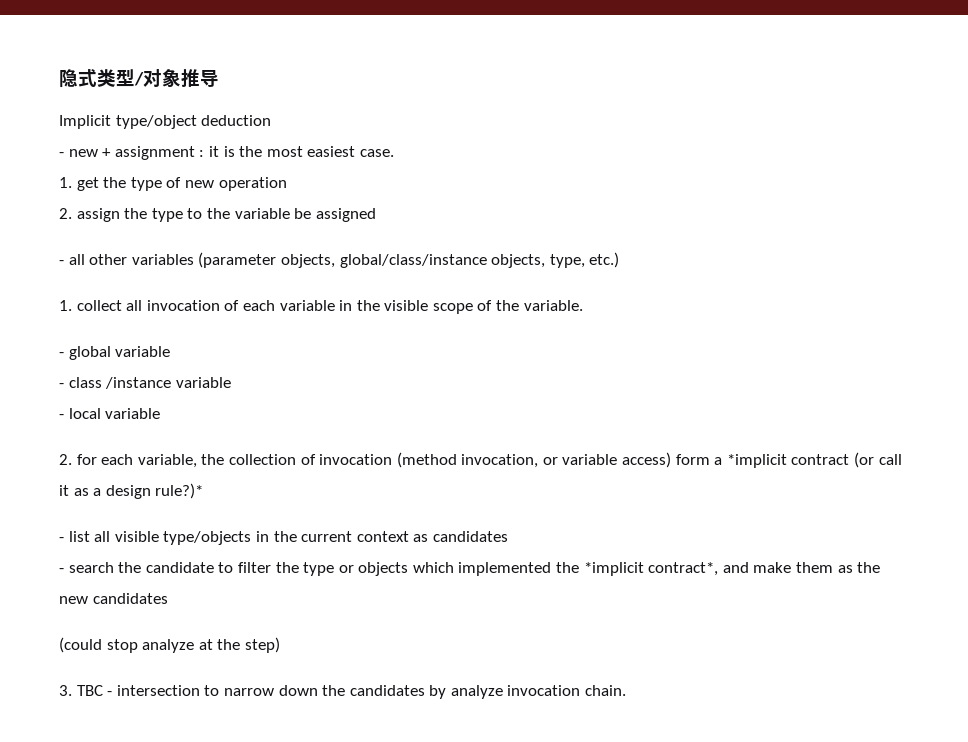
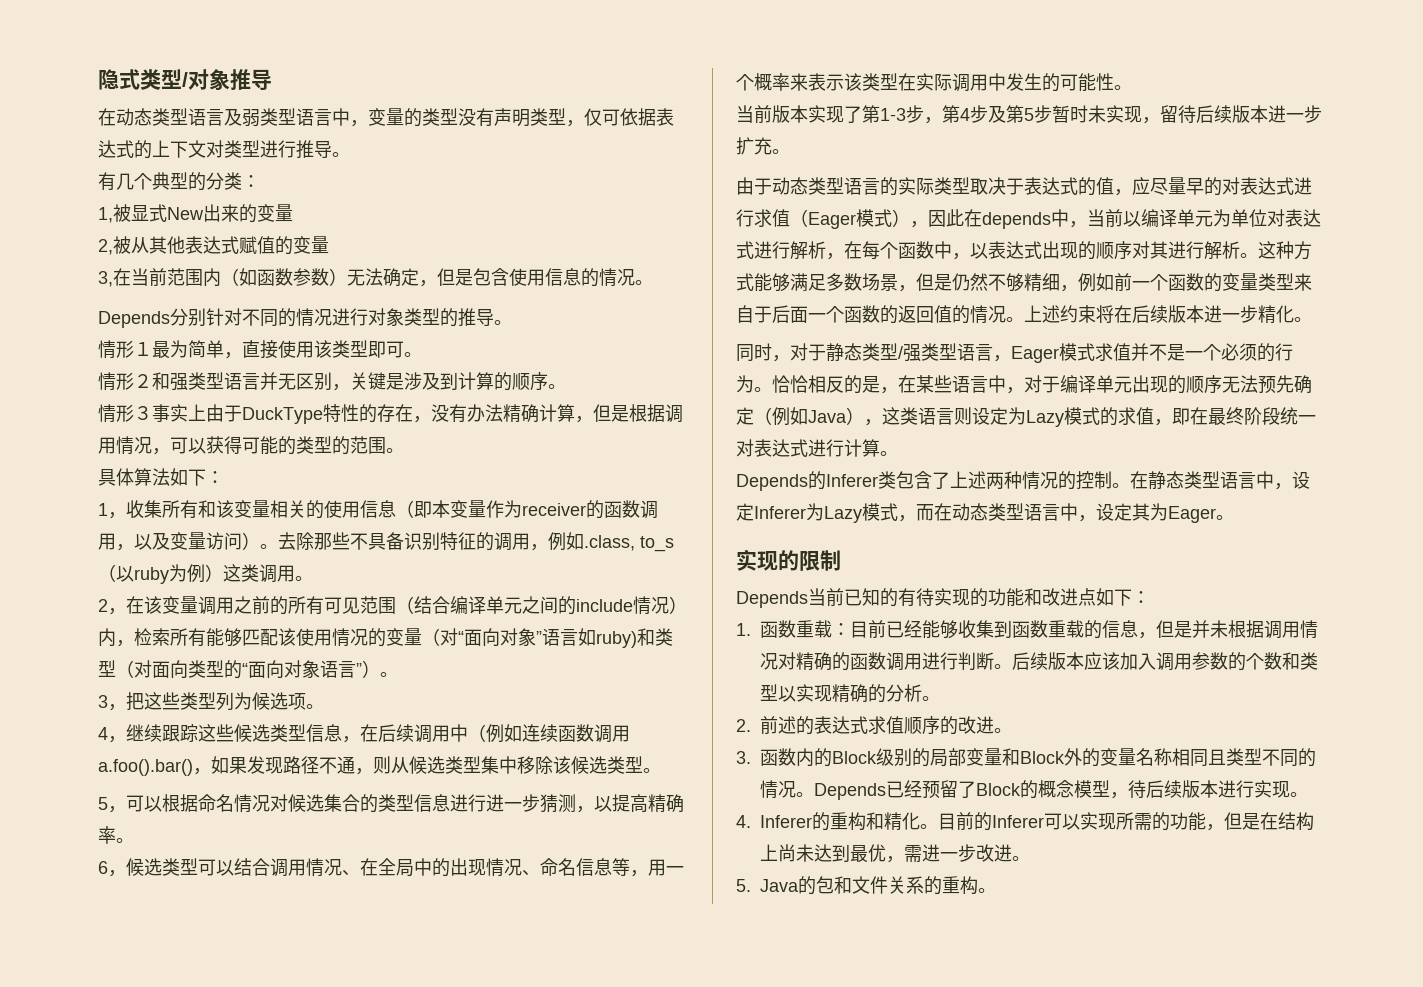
[59,115,272,129] [59,146,394,160] [59,177,287,191] [59,208,376,222] [59,252,620,268] [59,300,583,314] [59,346,171,360] [59,377,231,389] [59,408,161,419] [59,452,902,468] [59,483,204,499] [59,531,508,545] [59,562,881,576] [59,593,168,604] [59,637,280,653] [59,685,627,699] Implicit type/object deduction // - new + assignment : it is the most easiest case. // 1. get the type of new operation // 2. assign the type to the variable be assigned // - all other variables (parameter objects, global/class/instance objects, type, etc.) // 1. collect all invocation of each variable in the visible scope of the variable. // - global variable // - class /instance variable // - local variable // 2. for each variable, the collection of invocation (method invocation, or variable access) form a *implicit contract (or call it as a design rule?)* // - list all visible type/objects in the current context as candidates // - search the candidate to filter the type or objects which implemented the *implicit contract*, and make them as the new candidates // (could stop analyze at the step) // 3. TBC - intersection to narrow down the candidates by analyze invocation chain. -> [98,108,674,127] [98,140,350,159] [98,172,260,191] [98,204,293,223] [98,236,329,255] [98,268,653,287] [98,308,512,328] [98,340,422,359] [98,372,566,391] [98,404,683,424] [98,436,404,455] [98,468,224,486] [98,500,658,519] [98,532,674,552] [98,564,313,584] [98,596,687,615] [98,628,673,648] [98,660,398,679] [98,692,324,711] [98,724,630,743] [98,756,661,776] [98,794,684,813] [98,826,134,844] [98,858,684,877] [736,73,1132,92] [736,105,1322,124] [736,137,790,155] [736,177,1312,196] [736,209,1321,229] [736,241,1312,260] [736,273,1312,292] [736,305,1312,324] [736,343,1293,363] [736,375,1312,394] [736,407,1316,427] [736,439,898,457] [736,471,1310,491] [736,503,1234,523] [736,549,841,571] [736,588,1150,608] [736,620,1318,639] [760,652,1318,671] [760,684,940,703] [736,716,1012,735] [736,748,1316,767] [760,780,1308,800] [736,812,1314,831] [760,844,1030,863] [736,876,996,895] 在动态类型语言及弱类型语言中，变量的类型没有声明类型，仅可依据表达式的上下文对类型进行推导。 // 有几个典型的分类： // 1,被显式New出来的变量 // 2,被从其他表达式赋值的变量 // 3,在当前范围内（如函数参数）无法确定，但是包含使用信息的情况。 // Depends分别针对不同的情况进行对象类型的推导。 // 情形１最为简单，直接使用该类型即可。 // 情形２和强类型语言并无区别，关键是涉及到计算的顺序。 // 情形３事实上由于DuckType特性的存在，没有办法精确计算，但是根据调用情况，可以获得可能的类型的范围。 // 具体算法如下： // 1，收集所有和该变量相关的使用信息（即本变量作为receiver的函数调用，以及变量访问）。去除那些不具备识别特征的调用，例如.class, to_s（以ruby为例）这类调用。 // 2，在该变量调用之前的所有可见范围（结合编译单元之间的include情况）内，检索所有能够匹配该使用情况的变量（对“面向对象”语言如ruby)和类型（对面向类型的“面向对象语言”）。 // 3，把这些类型列为候选项。 // 4，继续跟踪这些候选类型信息，在后续调用中（例如连续函数调用a.foo().bar()，如果发现路径不通，则从候选类型集中移除该候选类型。 // 5，可以根据命名情况对候选集合的类型信息进行进一步猜测，以提高精确率。 // 6，候选类型可以结合调用情况、在全局中的出现情况、命名信息等，用一个概率来表示该类型在实际调用中发生的可能性。 // 当前版本实现了第1-3步，第4步及第5步暂时未实现，留待后续版本进一步扩充。 // 由于动态类型语言的实际类型取决于表达式的值，应尽量早的对表达式进行求值（Eager模式），因此在depends中，当前以编译单元为单位对表达式进行解析，在每个函数中，以表达式出现的顺序对其进行解析。这种方式能够满足多数场景，但是仍然不够精细，例如前一个函数的变量类型来自于后面一个函数的返回值的情况。上述约束将在后续版本进一步精化。 // 同时，对于静态类型/强类型语言，Eager模式求值并不是一个必须的行为。恰恰相反的是，在某些语言中，对于编译单元出现的顺序无法预先确定（例如Java），这类语言则设定为Lazy模式的求值，即在最终阶段统一对表达式进行计算。 // Depends的Inferer类包含了上述两种情况的控制。在静态类型语言中，设定Inferer为Lazy模式，而在动态类型语言中，设定其为Eager。 // 实现的限制 // Depends当前已知的有待实现的功能和改进点如下： // 1.函数重载：目前已经能够收集到函数重载的信息，但是并未根据调用情况对精确的函数调用进行判断。后续版本应该加入调用参数的个数和类型以实现精确的分析。 // 2.前述的表达式求值顺序的改进。 // 3.函数内的Block级别的局部变量和Block外的变量名称相同且类型不同的情况。Depends已经预留了Block的概念模型，待后续版本进行实现。 // 4. Inferer的重构和精化。目前的Inferer可以实现所需的功能，但是在结构上尚未达到最优，需进一步改进。 // 5. Java的包和文件关系的重构。

